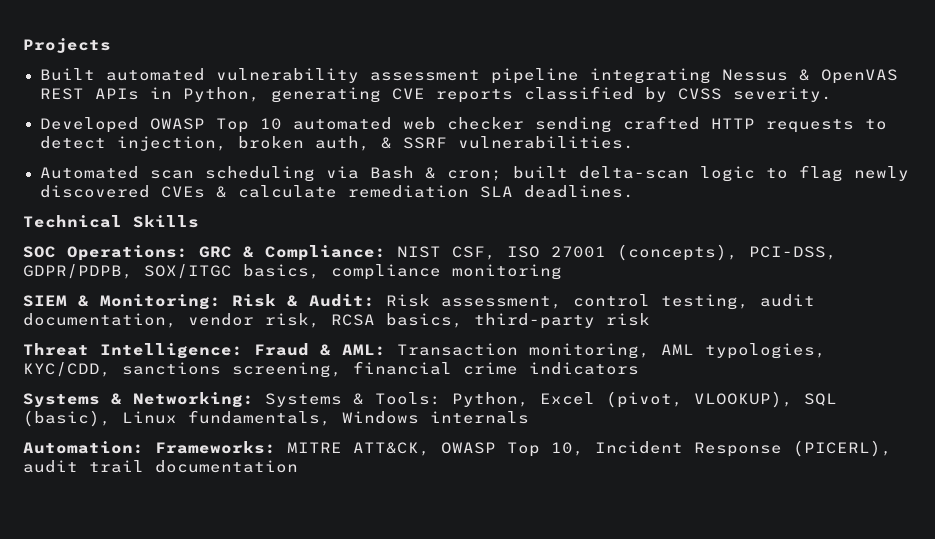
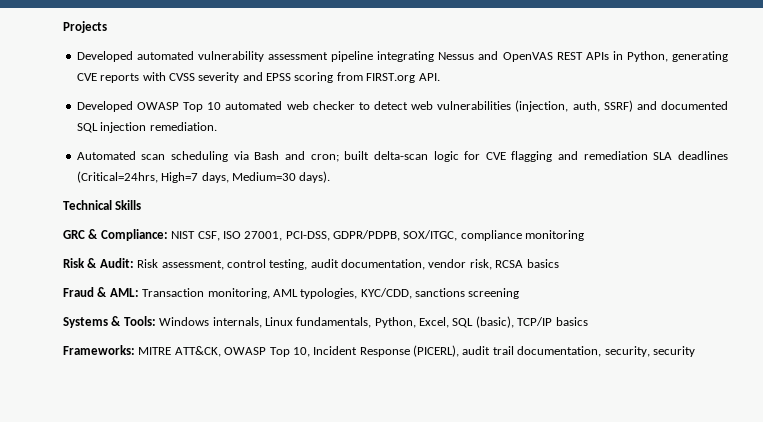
[39,68,95,81] Built -> [76,51,133,62] Developed
[798,69,810,81] & -> [478,51,499,60] and
[523,86,832,102] classified by CVSS severity. -> [142,72,440,83] with CVSS severity and EPSS scoring from FIRST.org API.
[534,116,887,133] [39,136,634,151] sending crafted HTTP requests to detect injection, broken auth, & SSRF vulnerabilities. -> [358,100,728,112] [76,122,217,133] to detect web vulnerabilities (injection, auth, SSRF) and documented SQL injection remediation.
[424,167,436,179] & -> [284,151,305,160] and
[765,165,909,182] [39,185,634,198] to flag newly discovered CVEs & calculate remediation SLA deadlines. -> [464,151,728,162] [76,171,331,183] for CVE flagging and remediation SLA deadlines (Critical=24hrs, High=7 days, Medium=30 days).
[23,245,188,261] SOC Operations: -> (142, 205) none
[551,244,837,261] [23,264,320,279] 27001 (concepts), PCI-DSS, GDPR/PDPB, SOX/ITGC basics, -> [244,230,458,241] 27001, PCI-DSS, GDPR/PDPB, SOX/ITGC,
[23,294,221,310] SIEM & Monitoring: -> (585, 235) none
[386,313,650,329] [23,343,243,359] basics, third-party risk // Threat Intelligence: -> [526,259,559,268] basics //
[232,361,639,378] [23,391,837,408] [23,410,529,427] [23,441,144,454] screening, financial crime indicators // Systems & Networking: Systems & Tools: Python, Excel (pivot, VLOOKUP), SQL (basic), Linux fundamentals, Windows internals // Automation: -> [468,288,520,299] [63,316,588,328] screening // Systems & Tools: Windows internals, Linux fundamentals, Python, Excel, SQL (basic), TCP/IP basics //
[155,460,298,473] documentation -> [517,346,695,357] documentation, security, security

